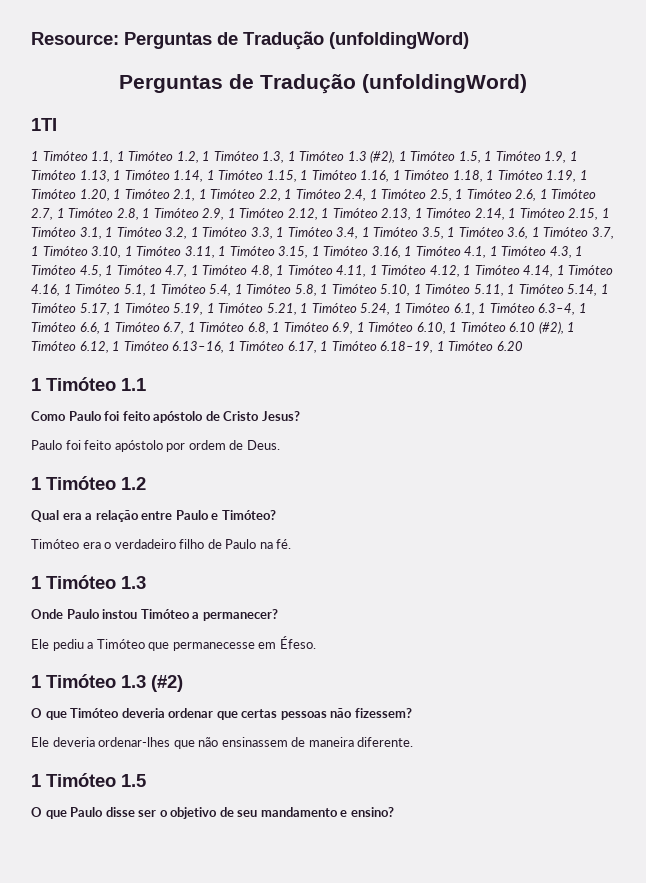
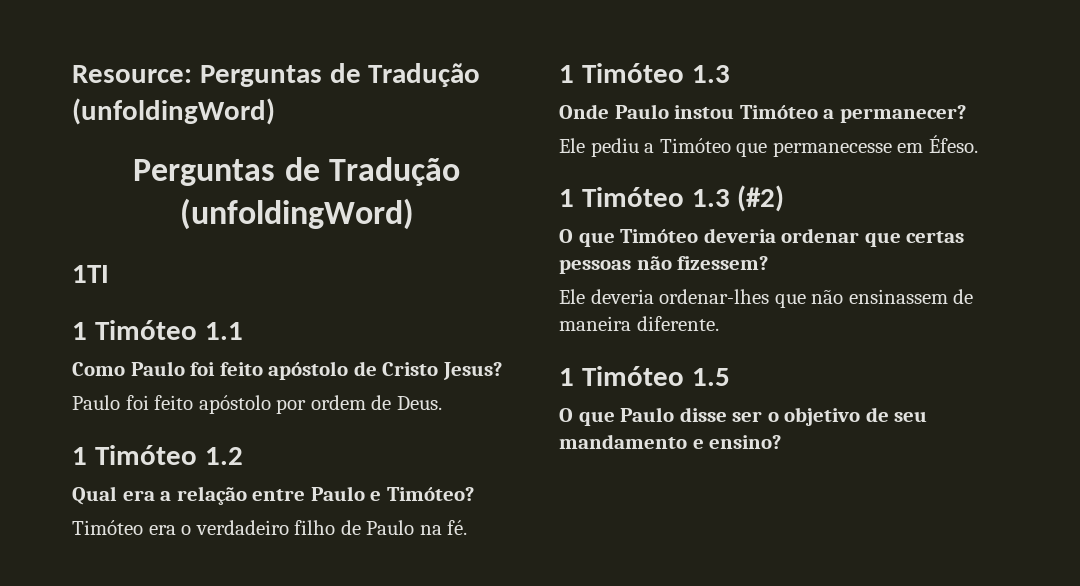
[31,150,578,163] [31,170,588,182] [31,189,597,201] [31,208,610,220] [31,227,614,239] [31,246,584,258] [31,265,614,277] [31,284,609,296] [31,303,587,315] [31,321,576,334] [31,341,523,353] // 1 Timóteo 1.1, 1 Timóteo 1.2, 1 Timóteo 1.3, 1 Timóteo 1.3 (#2), 1 Timóteo 1.5, 1 Timóteo 1.9, 1 Timóteo 1.13, 1 Timóteo 1.14, 1 Timóteo 1.15, 1 Timóteo 1.16, 1 Timóteo 1.18, 1 Timóteo 1.19, 1 Timóteo 1.20, 1 Timóteo 2.1, 1 Timóteo 2.2, 1 Timóteo 2.4, 1 Timóteo 2.5, 1 Timóteo 2.6, 1 Timóteo 2.7, 1 Timóteo 2.8, 1 Timóteo 2.9, 1 Timóteo 2.12, 1 Timóteo 2.13, 1 Timóteo 2.14, 1 Timóteo 2.15, 1 Timóteo 3.1, 1 Timóteo 3.2, 1 Timóteo 3.3, 1 Timóteo 3.4, 1 Timóteo 3.5, 1 Timóteo 3.6, 1 Timóteo 3.7, 1 Timóteo 3.10, 1 Timóteo 3.11, 1 Timóteo 3.15, 1 Timóteo 3.16, 1 Timóteo 4.1, 1 Timóteo 4.3, 1 Timóteo 4.5, 1 Timóteo 4.7, 1 Timóteo 4.8, 1 Timóteo 4.11, 1 Timóteo 4.12, 1 Timóteo 4.14, 1 Timóteo 4.16, 1 Timóteo 5.1, 1 Timóteo 5.4, 1 Timóteo 5.8, 1 Timóteo 5.10, 1 Timóteo 5.11, 1 Timóteo 5.14, 1 Timóteo 5.17, 1 Timóteo 5.19, 1 Timóteo 5.21, 1 Timóteo 5.24, 1 Timóteo 6.1, 1 Timóteo 6.3–4, 1 Timóteo 6.6, 1 Timóteo 6.7, 1 Timóteo 6.8, 1 Timóteo 6.9, 1 Timóteo 6.10, 1 Timóteo 6.10 (#2), 1 Timóteo 6.12, 1 Timóteo 6.13–16, 1 Timóteo 6.17, 1 Timóteo 6.18–19, 1 Timóteo 6.20 -> (109, 274) none

